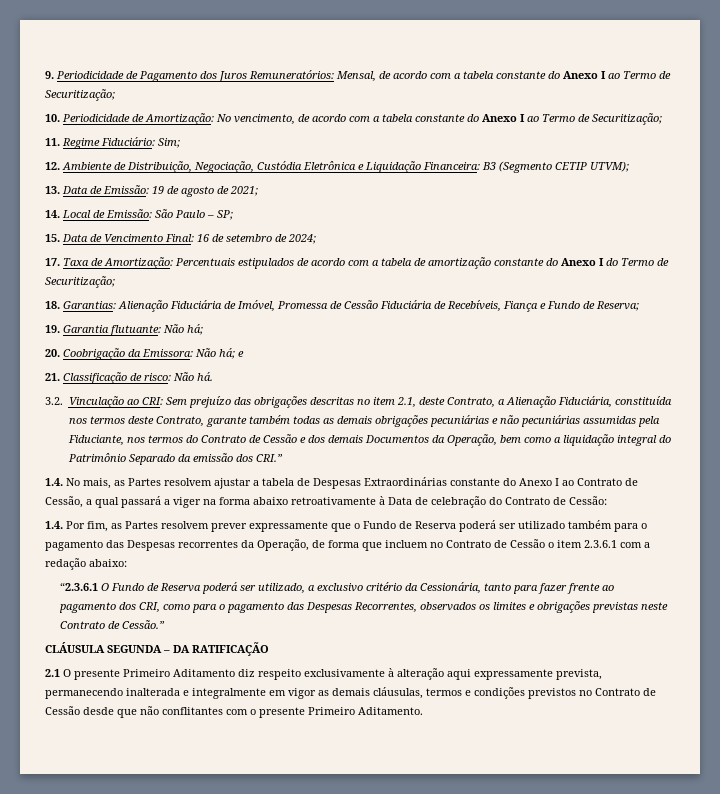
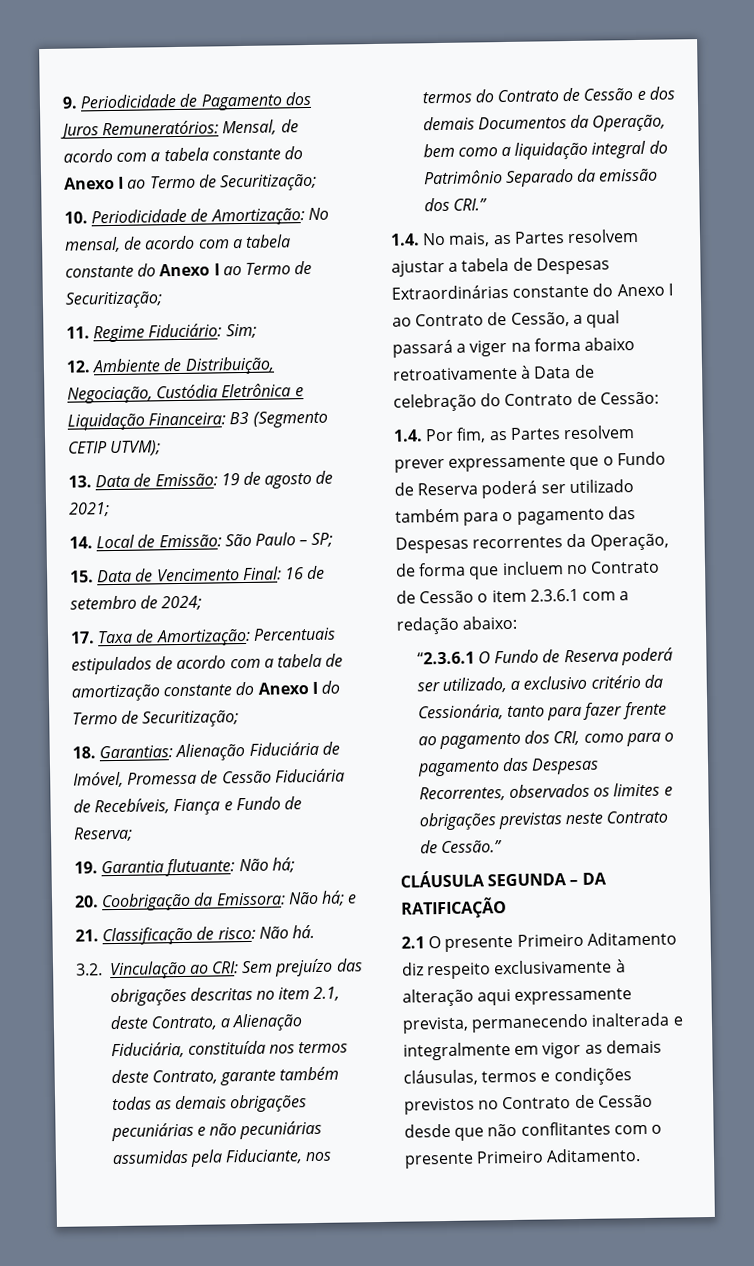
[234,114,295,125] vencimento, -> [64,236,121,253] mensal,

